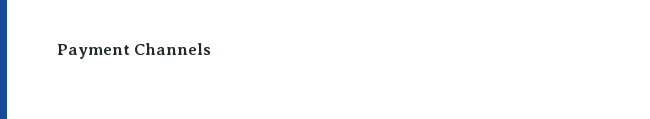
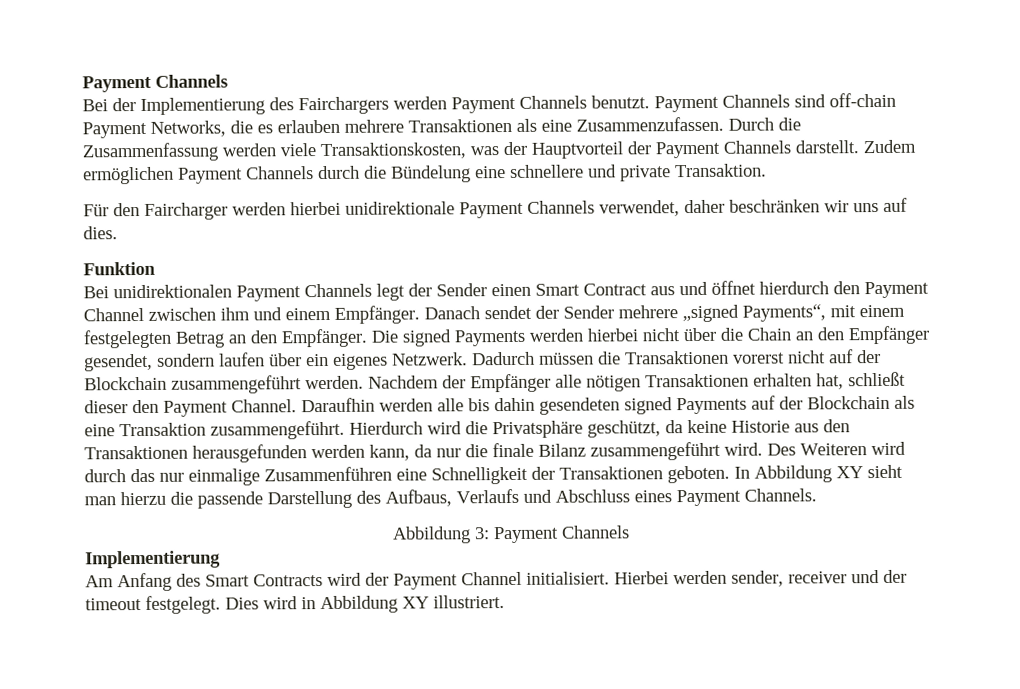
[57,43,212,59] Payment Channels -> [82,74,228,93] [82,92,896,115] [82,116,801,139] [82,139,916,162] [83,163,767,185] [83,197,908,220] [83,226,118,240] [83,261,156,276] [83,280,929,302] [83,304,905,324] [83,325,930,349] [84,349,881,372] [84,371,906,394] [84,395,915,417] [84,419,850,440] [84,441,906,463] [84,464,903,486] [84,488,817,509] [392,525,630,544] [85,550,221,569] [85,569,907,592] [85,595,505,614] Payment Channels // Bei der Implementierung des Fairchargers werden Payment Channels benutzt. Payment Channels sind off-chain Payment Networks, die es erlauben mehrere Transaktionen als eine Zusammenzufassen. Durch die Zusammenfassung werden viele Transaktionskosten, was der Hauptvorteil der Payment Channels darstellt. Zudem ermöglichen Payment Channels durch die Bündelung eine schnellere und private Transaktion. // Für den Faircharger werden hierbei unidirektionale Payment Channels verwendet, daher beschränken wir uns auf dies. // Funktion // Bei unidirektionalen Payment Channels legt der Sender einen Smart Contract aus und öffnet hierdurch den Payment Channel zwischen ihm und einem Empfänger. Danach sendet der Sender mehrere „signed Payments“, mit einem festgelegten Betrag an den Empfänger. Die signed Payments werden hierbei nicht über die Chain an den Empfänger gesendet, sondern laufen über ein eigenes Netzwerk. Dadurch müssen die Transaktionen vorerst nicht auf der Blockchain zusammengeführt werden. Nachdem der Empfänger alle nötigen Transaktionen erhalten hat, schließt dieser den Payment Channel. Daraufhin werden alle bis dahin gesendeten signed Payments auf der Blockchain als eine Transaktion zusammengeführt. Hierdurch wird die Privatsphäre geschützt, da keine Historie aus den Transaktionen herausgefunden werden kann, da nur die finale Bilanz zusammengeführt wird. Des Weiteren wird durch das nur einmalige Zusammenführen eine Schnelligkeit der Transaktionen geboten. In Abbildung XY sieht man hierzu die passende Darstellung des Aufbaus, Verlaufs und Abschluss eines Payment Channels. // Abbildung 3: Payment Channels // Implementierung // Am Anfang des Smart Contracts wird der Payment Channel initialisiert. Hierbei werden sender, receiver und der timeout festgelegt. Dies wird in Abbildung XY illustriert.

